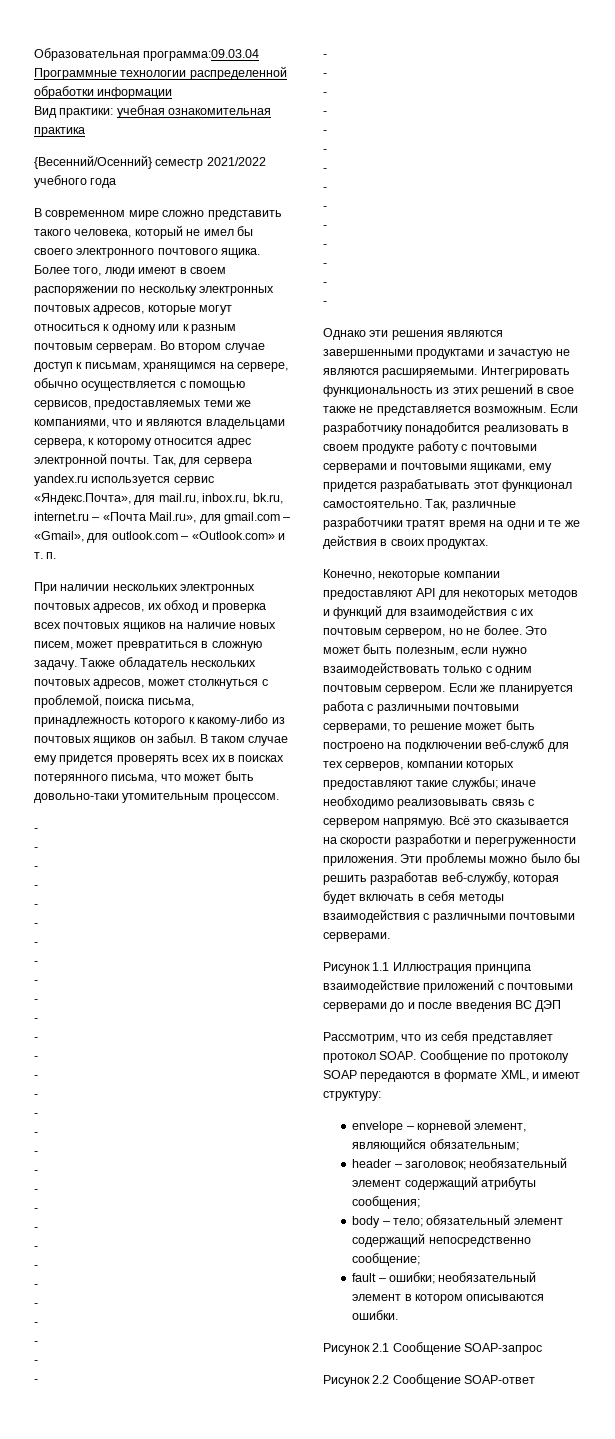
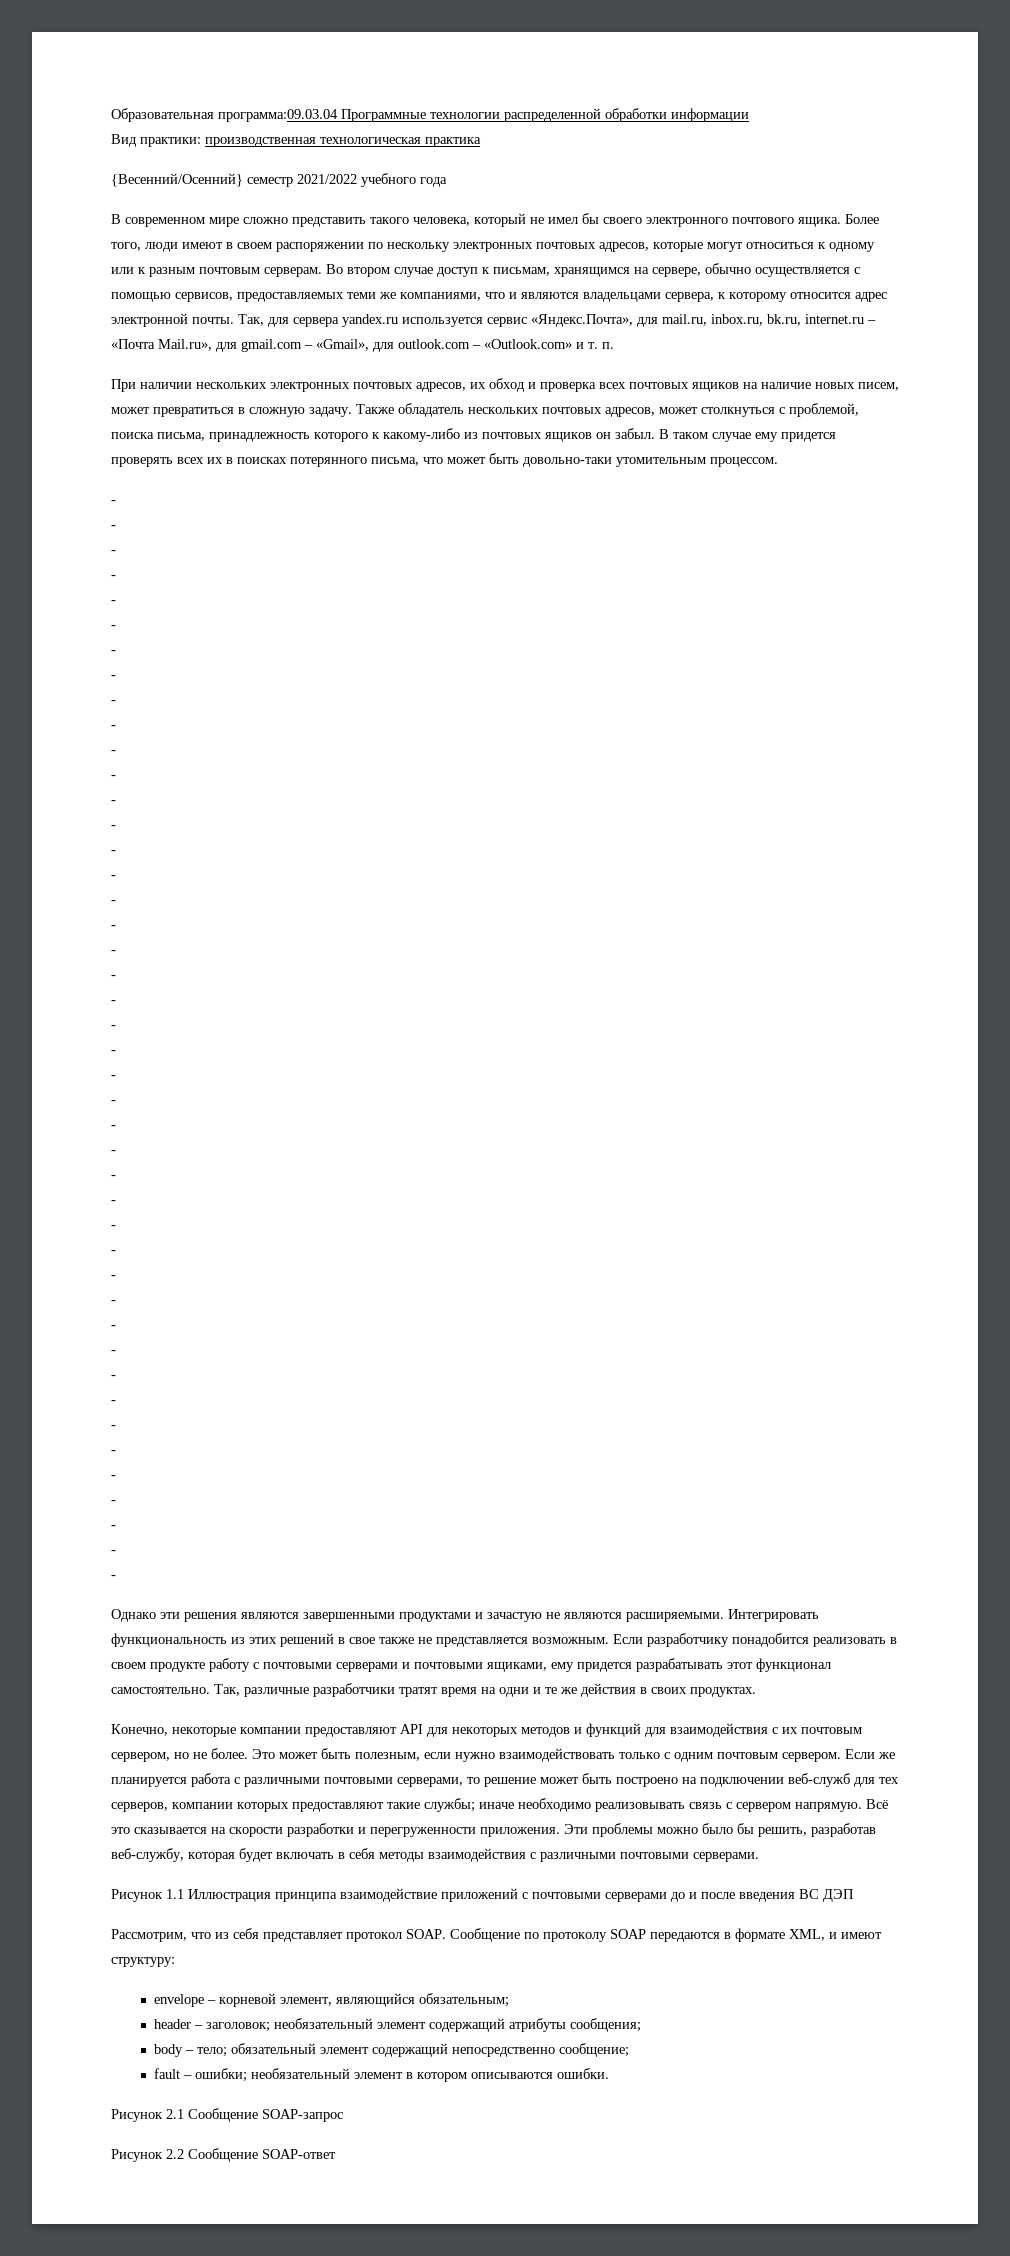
[116,105,272,118] учебная ознакомительная -> [205,137,421,147] производственная технологическая
[323,875,367,885] решить -> [758,1827,807,1837] решить,

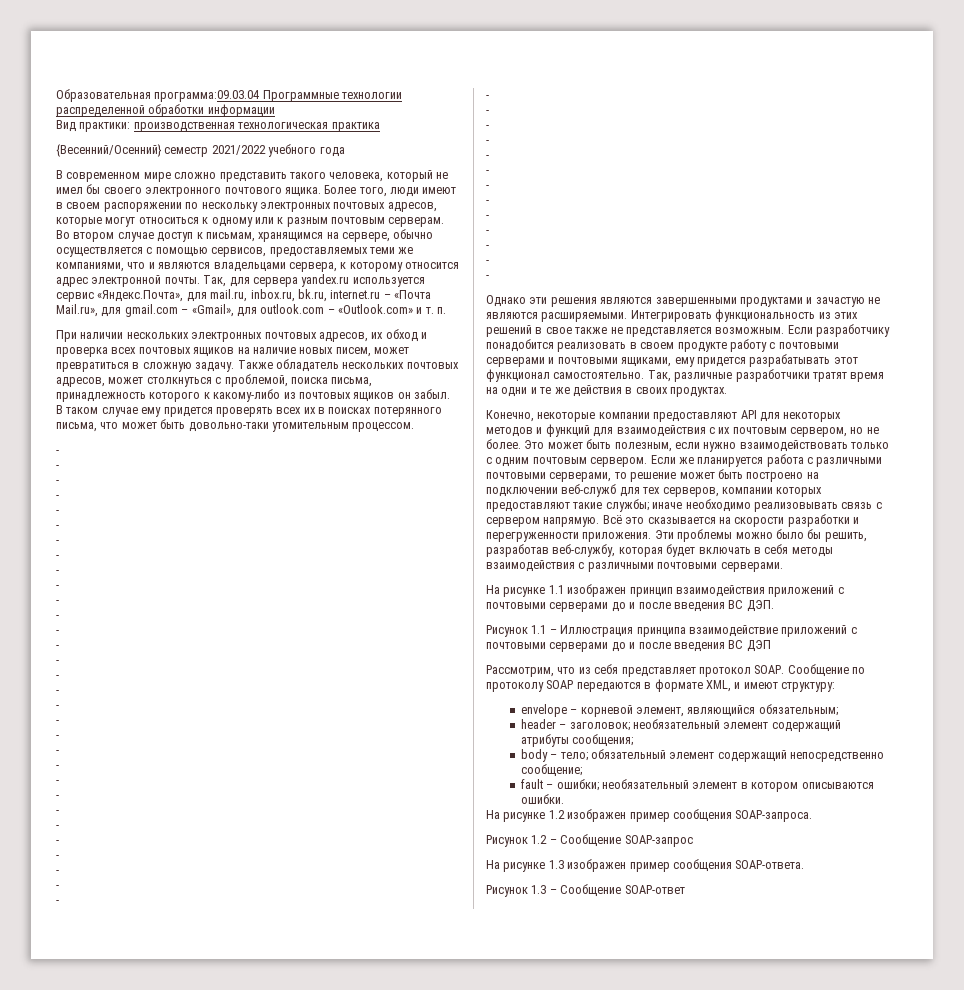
(759, 1857) none -> [486,584,844,597] [486,600,774,612] // На рисунке 1.1 изображен принцип взаимодействия приложений с почтовыми серверами до и после введения ВС ДЭП.
(184, 1894) none -> [549,629,557,634] –
[111,2109,184,2122] // Рисунок 2.1 -> [486,809,813,822] [486,835,557,847] // На рисунке 1.2 изображен пример сообщения SOAP-запроса. // Рисунок 1.2 –
[111,2149,184,2162] // Рисунок 2.2 -> [486,859,805,872] [486,885,557,897] // На рисунке 1.3 изображен пример сообщения SOAP-ответа. // Рисунок 1.3 –

